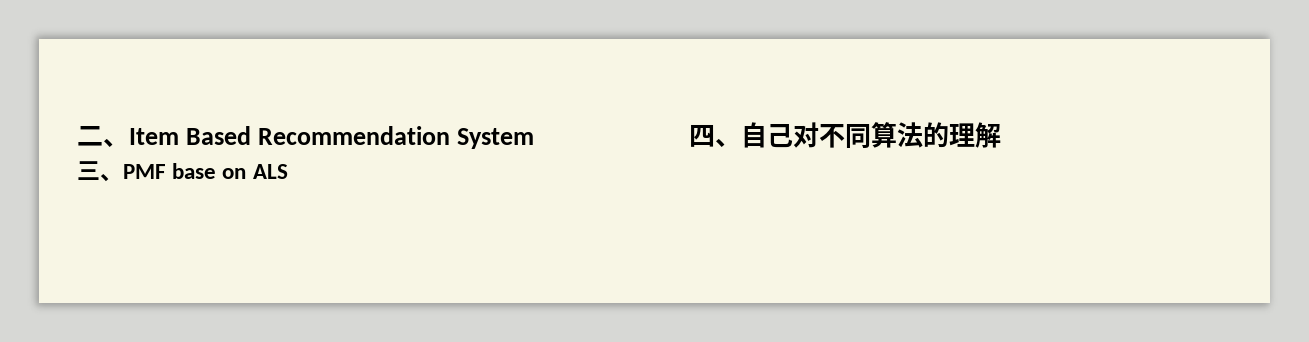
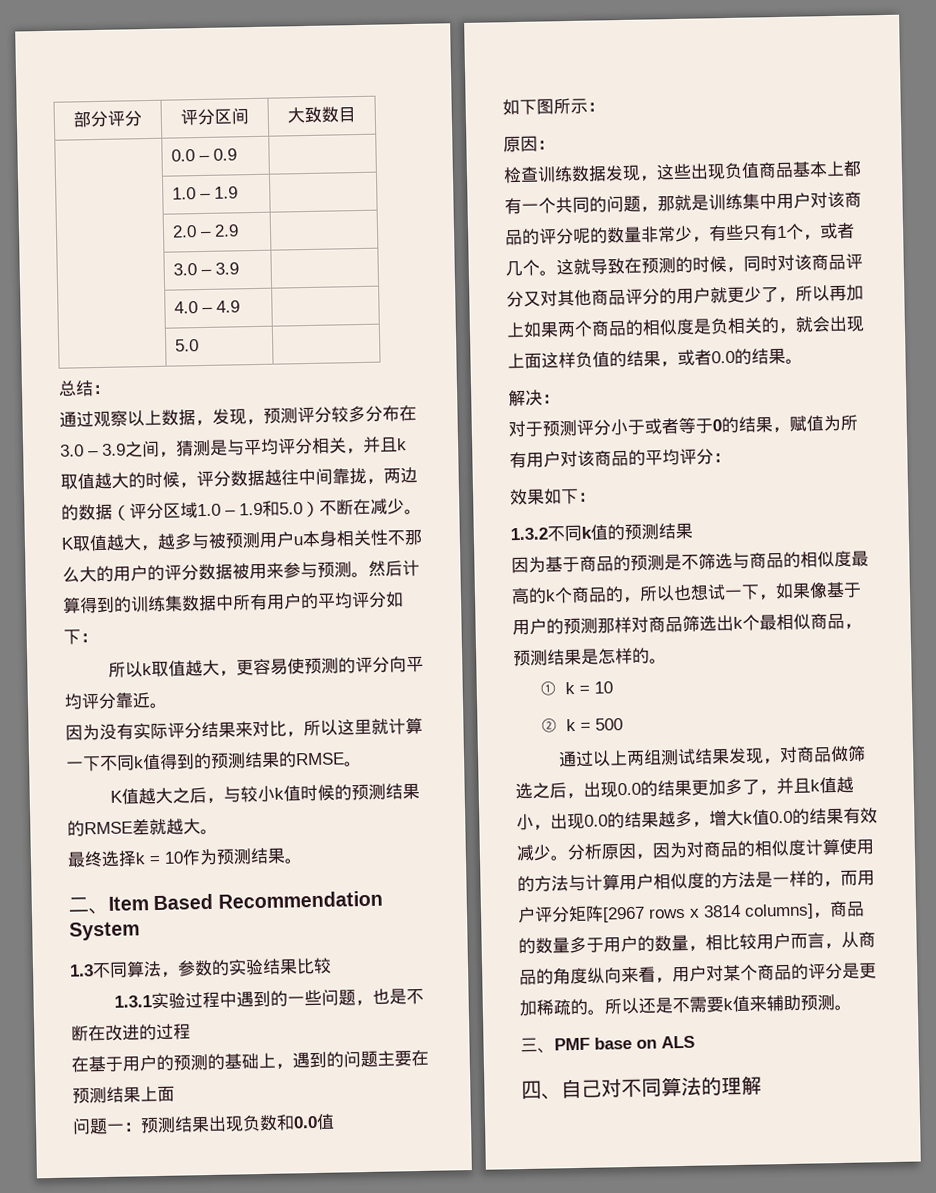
(77, 136) none -> [73,110,142,128] [180,108,249,126] [287,106,356,124] [171,148,238,162] [172,186,239,200] [172,224,240,238] [173,262,240,276] [174,300,241,314] [175,339,200,352] [58,380,111,397] [59,404,417,428] [60,436,407,458] [60,466,418,490] [61,498,422,521] [61,529,423,552] [62,559,420,583] [62,591,404,614] [63,629,98,645] [107,655,424,678] [64,692,168,710] [65,717,423,741] [66,751,362,772] [109,782,420,805] [67,818,218,837] [67,847,303,868] 部分评分 | 评分区间 | 大致数目 // | 0.0 – 0.9 | // | 1.0 – 1.9 | // | 2.0 – 2.9 | // | 3.0 – 3.9 | // | 4.0 – 4.9 | // | 5.0 | // 总结： // 通过观察以上数据，发现，预测评分较多分布在3.0 – 3.9之间，猜测是与平均评分相关，并且k取值越大的时候，评分数据越往中间靠拢，两边的数据（评分区域1.0 – 1.9和5.0）不断在减少。K取值越大，越多与被预测用户u本身相关性不那么大的用户的评分数据被用来参与预测。然后计算得到的训练集数据中所有用户的平均评分如下： // 所以k取值越大，更容易使预测的评分向平均评分靠近。 // 因为没有实际评分结果来对比，所以这里就计算一下不同k值得到的预测结果的RMSE。 // K值越大之后，与较小k值时候的预测结果的RMSE差就越大。 // 最终选择k = 10作为预测结果。 //
(535, 138) none -> [69,957,332,979] [113,988,424,1010] [71,1023,191,1042] [71,1049,429,1073] [72,1085,175,1104] [72,1113,335,1135] [502,97,605,116] [503,135,555,153] [503,160,862,184] [504,191,862,215] [505,222,855,246] [505,253,863,277] [506,284,864,308] [506,315,865,338] [507,347,803,369] [508,389,560,407] [508,414,858,438] [509,448,731,469] [509,488,596,506] [510,522,693,542] [511,550,869,574] [511,581,862,605] [512,612,862,636] [513,647,667,667] [539,681,614,696] [540,718,624,733] [557,745,866,768] [515,776,854,800] [516,807,878,831] [516,838,874,862] [517,869,875,893] [517,900,865,924] [518,931,876,955] [519,962,877,986] [519,994,852,1017] // 1.3不同算法，参数的实验结果比较 // 1.3.1实验过程中遇到的一些问题，也是不断在改进的过程 // 在基于用户的预测的基础上，遇到的问题主要在预测结果上面 // 问题一：预测结果出现负数和0.0值 // 如下图所示： // 原因： // 检查训练数据发现，这些出现负值商品基本上都有一个共同的问题，那就是训练集中用户对该商品的评分呢的数量非常少，有些只有1个，或者几个。这就导致在预测的时候，同时对该商品评分又对其他商品评分的用户就更少了，所以再加上如果两个商品的相似度是负相关的，就会出现上面这样负值的结果，或者0.0的结果。 // 解决： // 对于预测评分小于或者等于0的结果，赋值为所有用户对该商品的平均评分： // 效果如下： // 1.3.2不同k值的预测结果 // 因为基于商品的预测是不筛选与商品的相似度最高的k个商品的，所以也想试一下，如果像基于用户的预测那样对商品筛选出k个最相似商品，预测结果是怎样的。 // ① k = 10 // ② k = 500 // 通过以上两组测试结果发现，对商品做筛选之后，出现0.0的结果更加多了，并且k值越小，出现0.0的结果越多，增大k值0.0的结果有效减少。分析原因，因为对商品的相似度计算使用的方法与计算用户相似度的方法是一样的，而用户评分矩阵[2967 rows x 3814 columns]，商品的数量多于用户的数量，相比较用户而言，从商品的角度纵向来看，用户对某个商品的评分是更加稀疏的。所以还是不需要k值来辅助预测。

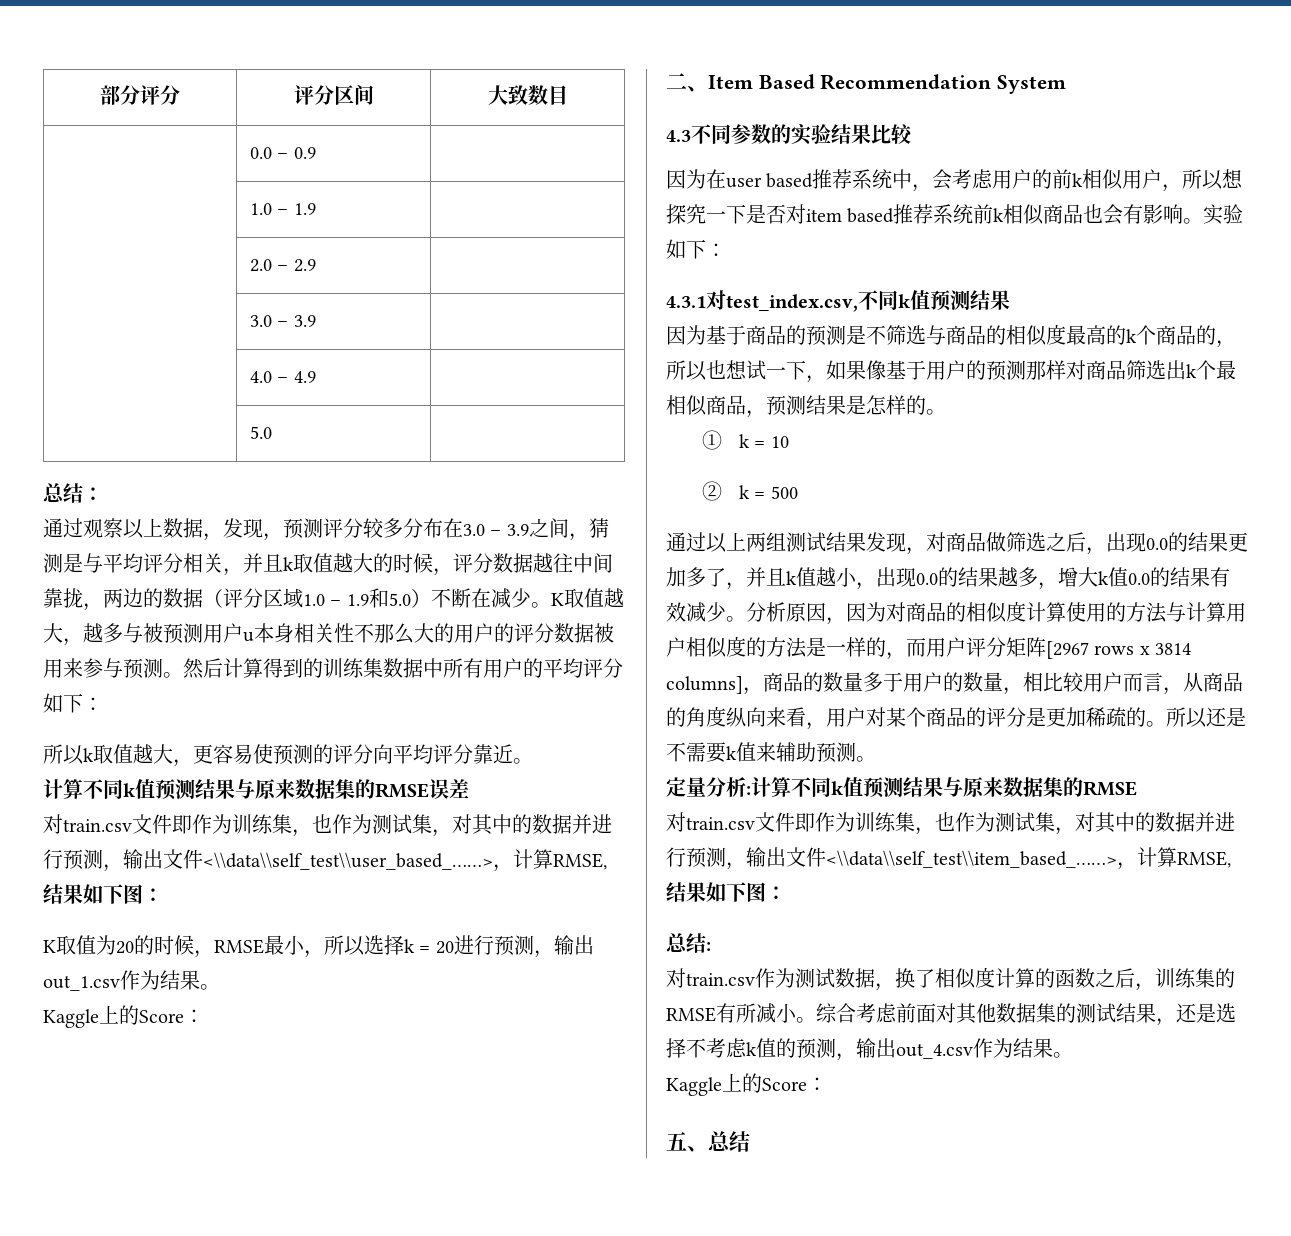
[65,717,423,741] [66,751,362,772] [109,782,420,805] [67,818,218,837] [67,847,303,868] 因为没有实际评分结果来对比，所以这里就计算一下不同k值得到的预测结果的RMSE。 // K值越大之后，与较小k值时候的预测结果的RMSE差就越大。 // 最终选择k = 10作为预测结果。 -> [43,779,469,800] [43,814,612,837] [43,849,607,872] [43,884,163,904] [43,935,594,958] [43,970,220,991] [43,1005,204,1028] 计算不同k值预测结果与原来数据集的RMSE误差 // 对train.csv文件即作为训练集，也作为测试集，对其中的数据并进行预测，输出文件<\\data\\self_test\\user_based_……>，计算RMSE,结果如下图： // K取值为20的时候，RMSE最小，所以选择k = 20进行预测，输出out_1.csv作为结果。 // Kaggle上的Score：
[69,960,179,979] 1.3不同算法， -> [666,124,731,144] 4.3不同
[113,988,424,1010] [71,1023,191,1042] [71,1049,429,1073] [72,1085,175,1104] [72,1113,335,1135] [502,97,605,116] [503,135,555,153] [503,160,862,184] [504,191,862,215] [505,222,855,246] [505,253,863,277] [506,284,864,308] [506,315,865,338] [507,347,803,369] [508,389,560,407] [508,414,858,438] [509,448,731,469] [509,488,596,506] [510,524,625,542] 1.3.1实验过程中遇到的一些问题，也是不断在改进的过程 // 在基于用户的预测的基础上，遇到的问题主要在预测结果上面 // 问题一：预测结果出现负数和0.0值 // 如下图所示： // 原因： // 检查训练数据发现，这些出现负值商品基本上都有一个共同的问题，那就是训练集中用户对该商品的评分呢的数量非常少，有些只有1个，或者几个。这就导致在预测的时候，同时对该商品评分又对其他商品评分的用户就更少了，所以再加上如果两个商品的相似度是负相关的，就会出现上面这样负值的结果，或者0.0的结果。 // 解决： // 对于预测评分小于或者等于0的结果，赋值为所有用户对该商品的平均评分： // 效果如下： // 1.3.2不同k值的 -> [666,169,1244,192] [666,204,1244,225] [666,239,726,259] [666,290,930,312] 因为在user based推荐系统中，会考虑用户的前k相似用户，所以想探究一下是否对item based推荐系统前k相似商品也会有影响。实验如下： // 4.3.1对test_index.csv,不同k值
[520,1035,695,1053] [521,1075,762,1100] 三、PMF base on ALS // 四、自己对不同算法的理解 -> [666,777,1137,798] [666,812,1235,835] [666,847,1231,870] [666,882,786,902] [666,933,711,953] [666,967,1235,991] [666,1003,1236,1026] [666,1038,1073,1061] [666,1073,827,1096] [666,1131,750,1152] 定量分析:计算不同k值预测结果与原来数据集的RMSE // 对train.csv文件即作为训练集，也作为测试集，对其中的数据并进行预测，输出文件<\\data\\self_test\\item_based_……>，计算RMSE,结果如下图： // 总结: // 对train.csv作为测试数据，换了相似度计算的函数之后，训练集的RMSE有所减小。综合考虑前面对其他数据集的测试结果，还是选择不考虑k值的预测，输出out_4.csv作为结果。 // Kaggle上的Score： // 五、总结

